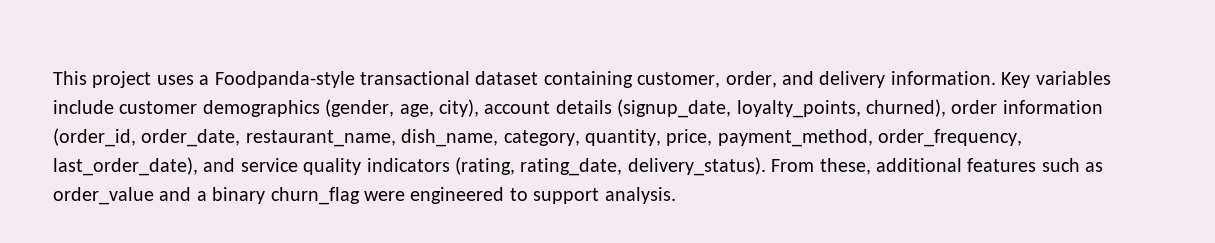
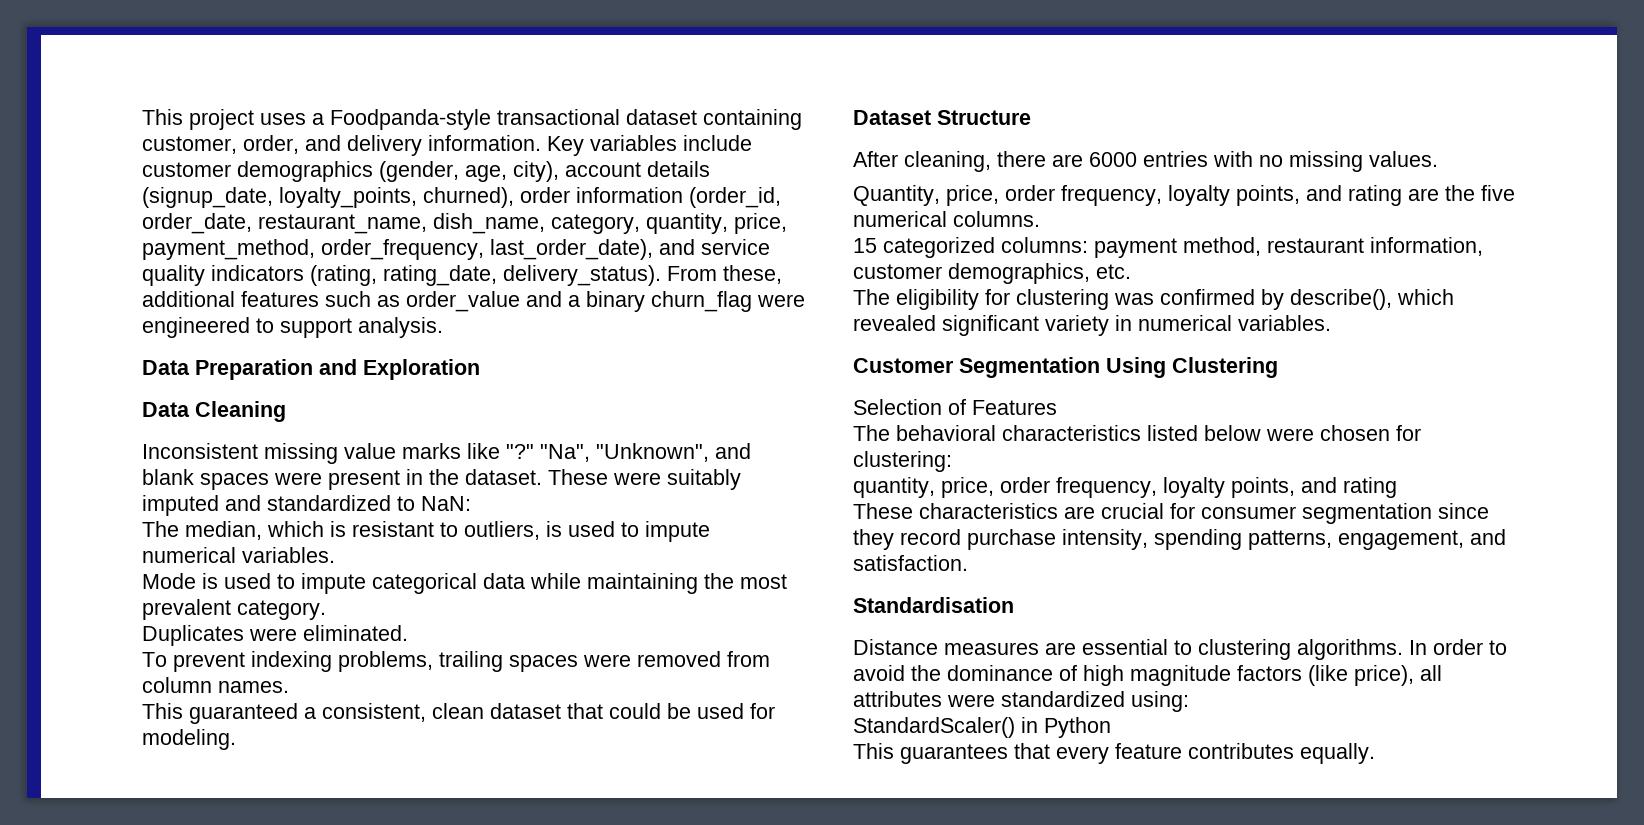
(676, 195) none -> [142,359,480,380] [142,401,286,422] [142,443,751,464] [142,469,741,490] [142,495,471,516] [142,521,710,542] [142,547,335,563] [142,573,787,594] [142,599,326,620] [142,625,408,646] [142,651,770,672] [142,677,289,693] [142,703,775,724] [142,729,236,750] [853,110,1031,125] [853,151,1438,172] [853,185,1515,206] [853,211,1040,227] [853,237,1483,258] [853,263,1131,284] [853,289,1454,310] [853,315,1331,336] [853,357,1278,378] [853,399,1057,415] [853,425,1421,441] [853,451,952,472] [853,477,1397,498] [853,503,1489,524] [853,529,1506,550] [853,555,968,571] [853,597,1014,613] [853,639,1507,660] [853,665,1442,686] [853,691,1189,712] [853,717,1111,738] [853,743,1375,764] // Data Preparation and Exploration // Data Cleaning // Inconsistent missing value marks like "?" "Na", "Unknown", and blank spaces were present in the dataset. These were suitably imputed and standardized to NaN: // The median, which is resistant to outliers, is used to impute numerical variables. // Mode is used to impute categorical data while maintaining the most prevalent category. // Duplicates were eliminated. // To prevent indexing problems, trailing spaces were removed from column names. // This guaranteed a consistent, clean dataset that could be used for modeling. // Dataset Structure // After cleaning, there are 6000 entries with no missing values. // Quantity, price, order frequency, loyalty points, and rating are the five numerical columns. // 15 categorized columns: payment method, restaurant information, customer demographics, etc. // The eligibility for clustering was confirmed by describe(), which revealed significant variety in numerical variables. // Customer Segmentation Using Clustering // Selection of Features // The behavioral characteristics listed below were chosen for clustering: // quantity, price, order frequency, loyalty points, and rating // These characteristics are crucial for consumer segmentation since they record purchase intensity, spending patterns, engagement, and satisfaction. // Standardisation // Distance measures are essential to clustering algorithms. In order to avoid the dominance of high magnitude factors (like price), all attributes were standardized using: // StandardScaler() in Python // This guarantees that every feature contributes equally.

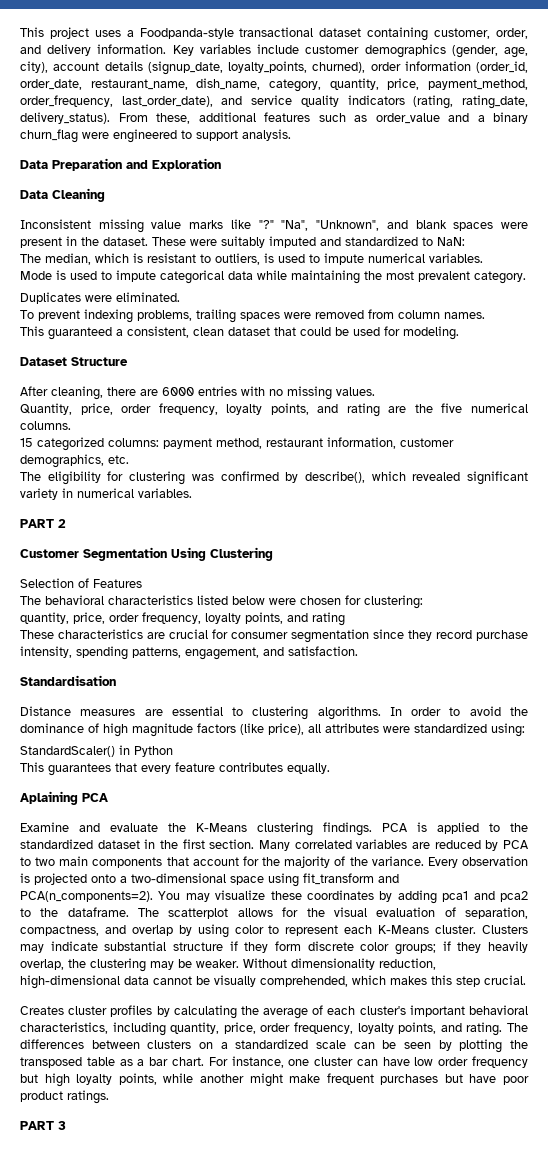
(1331, 323) none -> [20,519,66,528] // PART 2
(1375, 753) none -> [20,791,108,805] [20,822,528,836] [20,839,530,851] [20,856,528,868] [20,873,399,887] [20,890,528,904] [20,907,528,919] [20,924,529,938] [20,941,528,955] [20,958,436,972] [20,975,526,989] [20,1005,528,1019] [20,1022,529,1036] [20,1039,529,1053] [20,1056,528,1068] [20,1073,529,1087] [20,1090,109,1104] [20,1121,66,1130] // Aplaining PCA // Examine and evaluate the K-Means clustering findings. PCA is applied to the standardized dataset in the first section. Many correlated variables are reduced by PCA to two main components that account for the majority of the variance. Every observation is projected onto a two-dimensional space using fit_transform and PCA(n_components=2). You may visualize these coordinates by adding pca1 and pca2 to the dataframe. The scatterplot allows for the visual evaluation of separation, compactness, and overlap by using color to represent each K-Means cluster. Clusters may indicate substantial structure if they form discrete color groups; if they heavily overlap, the clustering may be weaker. Without dimensionality reduction, high-dimensional data cannot be visually comprehended, which makes this step crucial. // Creates cluster profiles by calculating the average of each cluster's important behavioral characteristics, including quantity, price, order frequency, loyalty points, and rating. The differences between clusters on a standardized scale can be seen by plotting the transposed table as a bar chart. For instance, one cluster can have low order frequency but high loyalty points, while another might make frequent purchases but have poor product ratings. // PART 3

